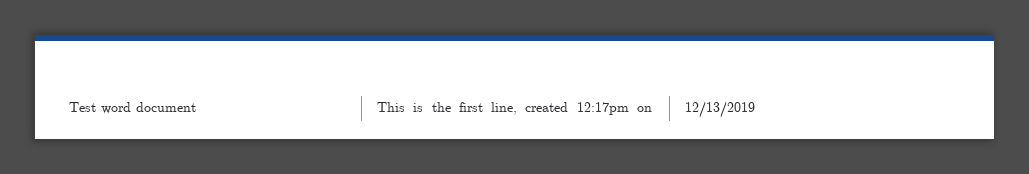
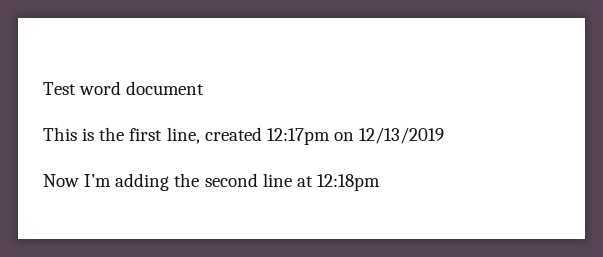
(755, 109) none -> [43,173,380,191] // Now I’m adding the second line at 12:18pm

